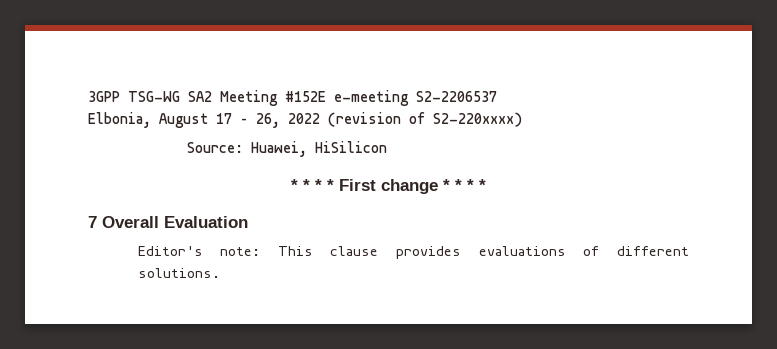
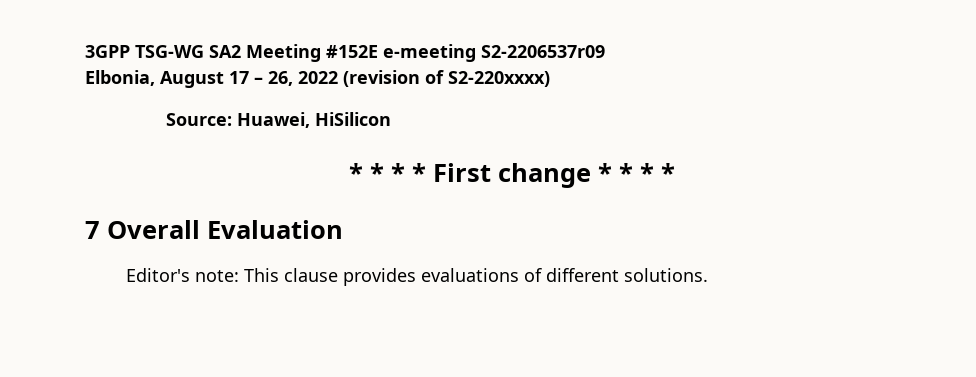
[416,91,497,102] S2-2206537 -> [481,45,605,58] S2-2206537r09

